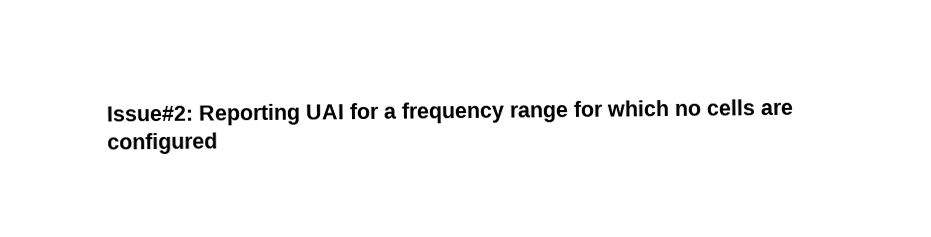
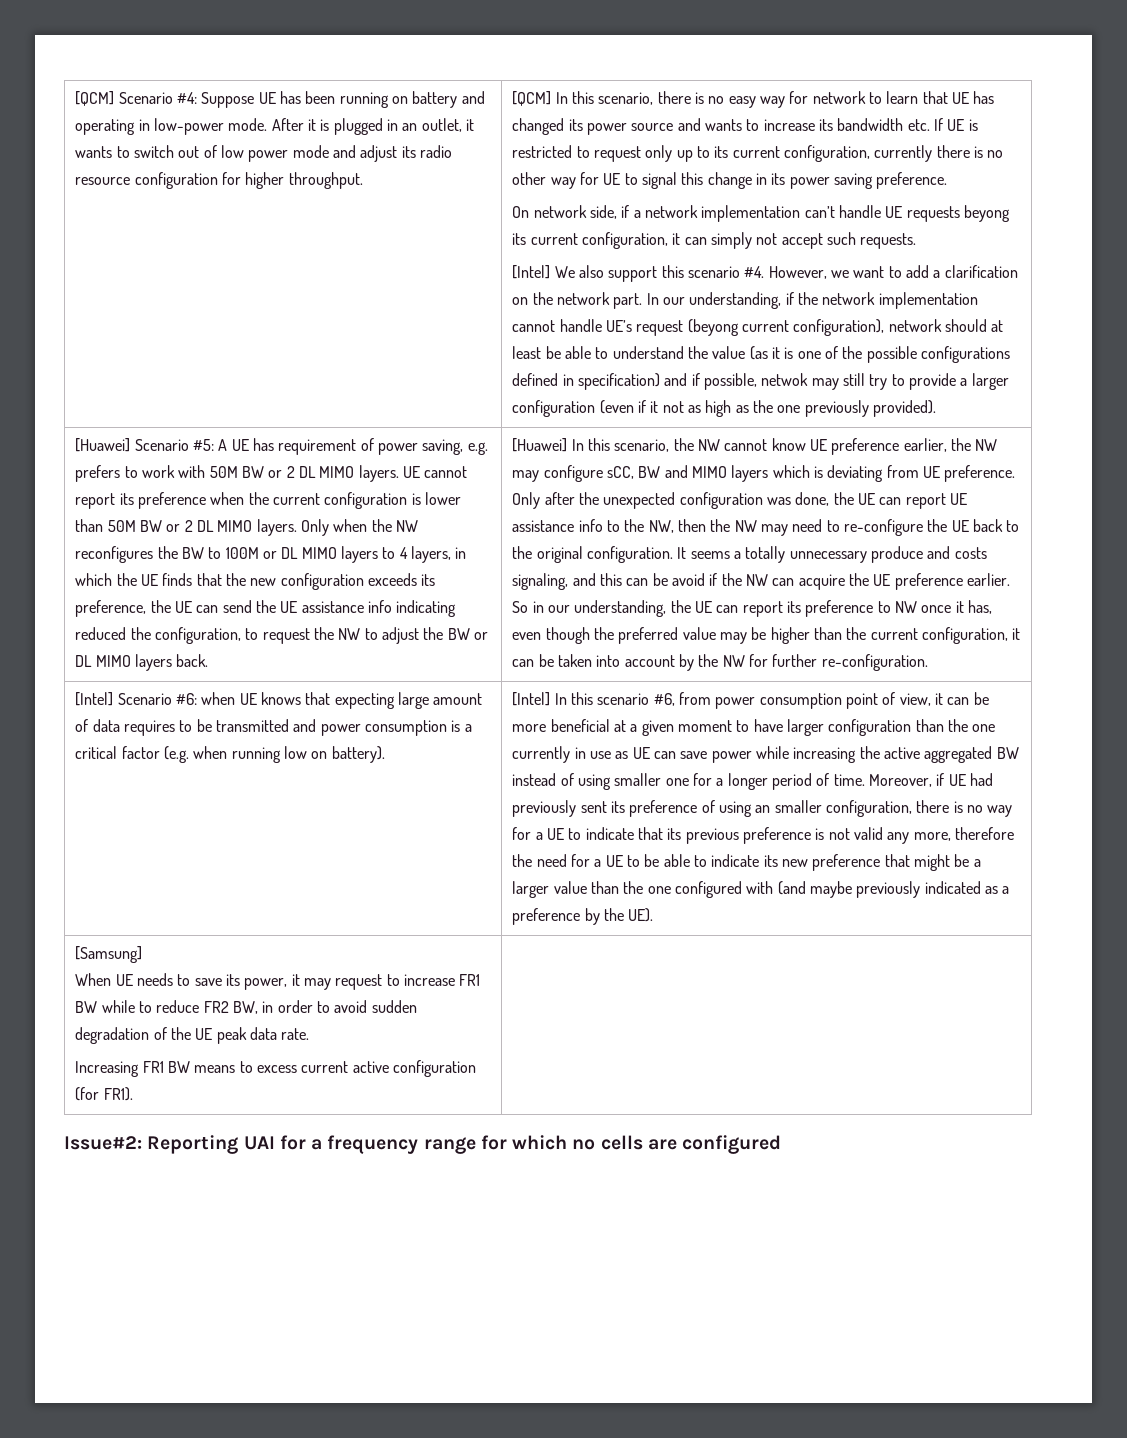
(106, 113) none -> [75,91,485,108] [75,118,474,135] [75,145,452,162] [75,172,363,189] [512,91,995,108] [512,118,978,135] [512,145,1004,162] [512,172,948,189] [512,205,1010,222] [512,232,917,249] [512,265,1018,282] [512,292,978,309] [512,319,1004,336] [512,346,1010,363] [512,373,1009,390] [512,400,936,417] [75,438,488,455] [75,465,468,482] [75,492,461,509] [75,519,418,536] [75,546,467,563] [75,573,436,590] [75,600,457,617] [75,627,488,644] [75,654,209,671] [512,438,998,455] [512,465,1016,482] [512,492,967,509] [512,519,1020,536] [512,546,987,563] [512,573,1010,590] [512,600,992,617] [512,627,1021,644] [512,654,928,671] [75,692,483,709] [75,719,472,736] [75,746,385,763] [512,692,989,709] [512,719,996,736] [512,746,1019,763] [512,773,993,790] [512,800,1013,817] [512,827,1014,844] [512,854,981,871] [512,881,1010,898] [512,908,654,925] [75,946,143,963] [75,973,481,990] [75,1000,417,1014] [75,1027,310,1044] [75,1060,476,1077] [75,1087,133,1101] [QCM] Scenario #4: Suppose UE has been running on battery and operating in low-power mode. After it is plugged in an outlet, it wants to switch out of low power mode and adjust its radio resource configuration for higher throughput. | [QCM] In this scenario, there is no easy way for network to learn that UE has changed its power source and wants to increase its bandwidth etc. If UE is restricted to request only up to its current configuration, currently there is no other way for UE to signal this change in its power saving preference. // On network side, if a network implementation can’t handle UE requests beyong its current configuration, it can simply not accept such requests. // [Intel] We also support this scenario #4. However, we want to add a clarification on the network part. In our understanding, if the network implementation cannot handle UE’s request (beyong current configuration), network should at least be able to understand the value (as it is one of the possible configurations defined in specification) and if possible, netwok may still try to provide a larger configuration (even if it not as high as the one previously provided). // [Huawei] Scenario #5: A UE has requirement of power saving, e.g. prefers to work with 50M BW or 2 DL MIMO layers. UE cannot report its preference when the current configuration is lower than 50M BW or 2 DL MIMO layers. Only when the NW reconfigures the BW to 100M or DL MIMO layers to 4 layers, in which the UE finds that the new configuration exceeds its preference, the UE can send the UE assistance info indicating reduced the configuration, to request the NW to adjust the BW or DL MIMO layers back. | [Huawei] In this scenario, the NW cannot know UE preference earlier, the NW may configure sCC, BW and MIMO layers which is deviating from UE preference. Only after the unexpected configuration was done, the UE can report UE assistance info to the NW, then the NW may need to re-configure the UE back to the original configuration. It seems a totally unnecessary produce and costs signaling, and this can be avoid if the NW can acquire the UE preference earlier. So in our understanding, the UE can report its preference to NW once it has, even though the preferred value may be higher than the current configuration, it can be taken into account by the NW for further re-configuration. // [Intel] Scenario #6: when UE knows that expecting large amount of data requires to be transmitted and power consumption is a critical factor (e.g. when running low on battery). | [Intel] In this scenario #6, from power consumption point of view, it can be more beneficial at a given moment to have larger configuration than the one currently in use as UE can save power while increasing the active aggregated BW instead of using smaller one for a longer period of time. Moreover, if UE had previously sent its preference of using an smaller configuration, there is no way for a UE to indicate that its previous preference is not valid any more, therefore the need for a UE to be able to indicate its new preference that might be a larger value than the one configured with (and maybe previously indicated as a preference by the UE). // [Samsung] // When UE needs to save its power, it may request to increase FR1 BW while to reduce FR2 BW, in order to avoid sudden degradation of the UE peak data rate. // Increasing FR1 BW means to excess current active configuration (for FR1). | //

